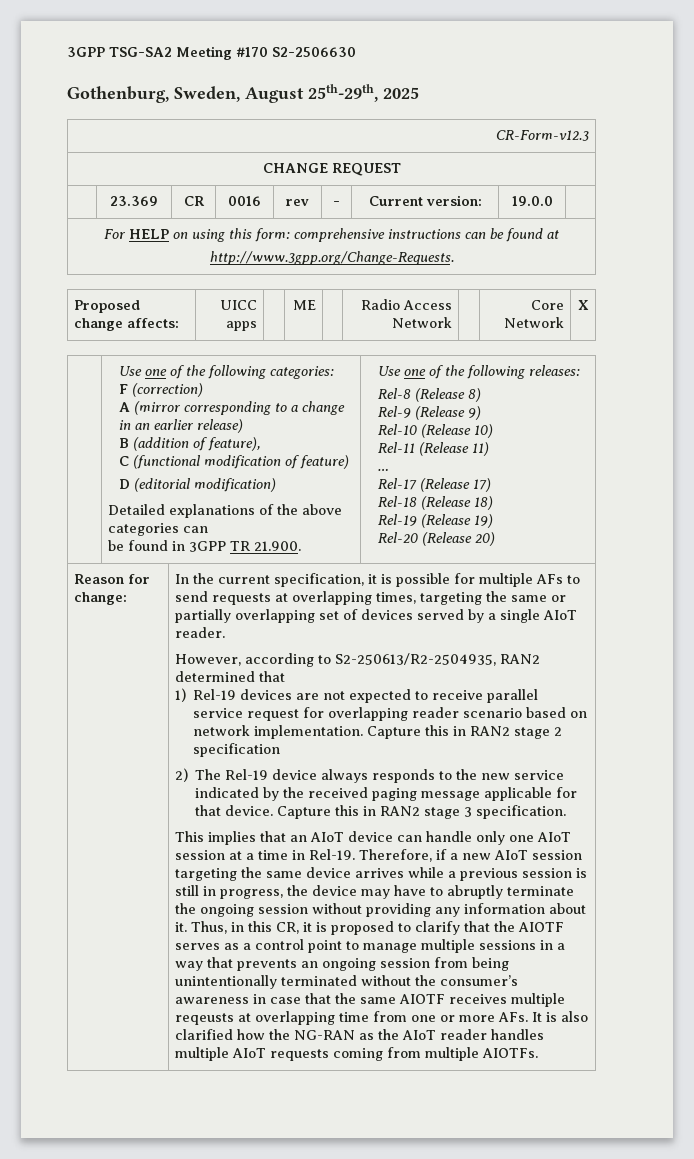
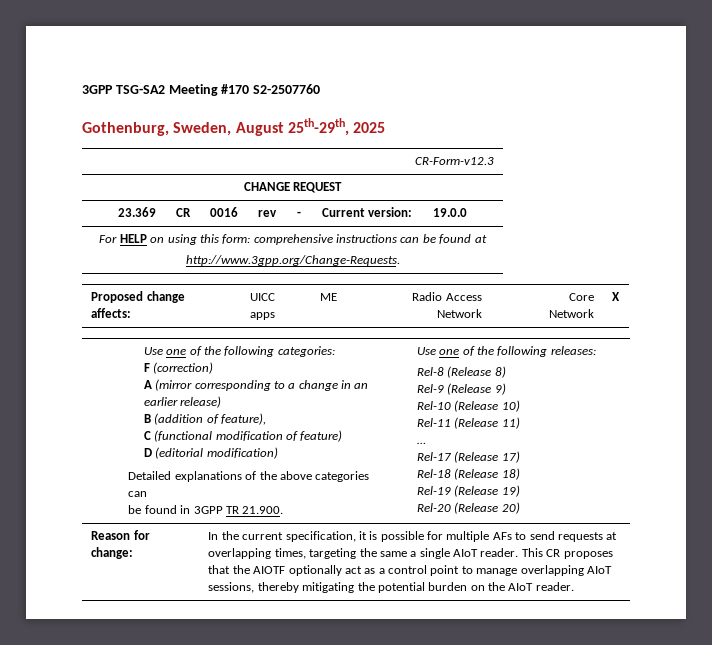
[272,47,356,57] S2-2506630 -> [253,84,321,94] S2-2507760
[550,595,566,602] [174,609,577,623] [174,627,225,638] [174,653,540,667] [174,671,285,682] [174,688,539,703] [193,707,588,721] [193,725,563,739] [193,743,281,757] [174,768,565,783] [195,787,578,801] [195,805,567,819] [174,831,571,845] [174,849,582,862] [174,867,587,881] [174,885,574,899] [174,903,586,917] [174,921,460,935] or partially overlapping set of devices served by a single AIoT reader. // However, according to S2-250613/R2-2504935, RAN2 determined that // 1) Rel-19 devices are not expected to receive parallel service request for overlapping reader scenario based on network implementation. Capture this in RAN2 stage 2 specification // 2) The Rel-19 device always responds to the new service indicated by the received paging message applicable for that device. Capture this in RAN2 stage 3 specification. // This implies that an AIoT device can handle only one AIoT session at a time in Rel-19. Therefore, if a new AIoT session targeting the same device arrives while a previous session is still in progress, the device may have to abruptly terminate the ongoing session without providing any information about it. Thus, in this CR, it is proposed to clarify -> [410,548,613,559] a single AIoT reader. This CR proposes
[174,943,220,950] serves -> [288,565,362,576] optionally act
[420,939,565,953] [174,957,509,971] [174,975,518,989] [174,993,565,1007] [174,1011,588,1025] [174,1029,544,1040] [174,1047,538,1061] multiple sessions in a way that prevents an ongoing session from being unintentionally terminated without the consumer’s awareness in case that the same AIOTF receives multiple reqeusts at overlapping time from one or more AFs. It is also clarified how the NG-RAN as the AIoT reader handles multiple AIoT requests coming from multiple AIOTFs. -> [520,565,612,576] [208,582,574,593] overlapping AIoT sessions, thereby mitigating the potential burden on the AIoT reader.

